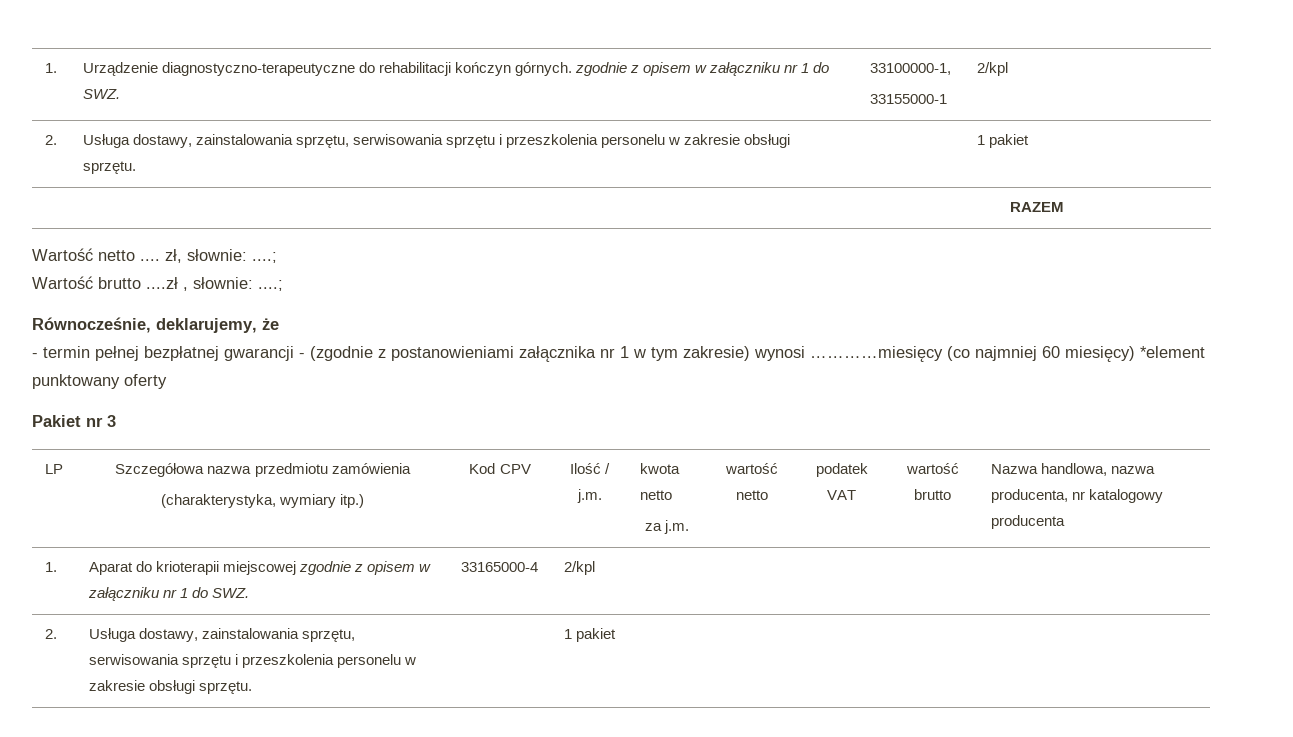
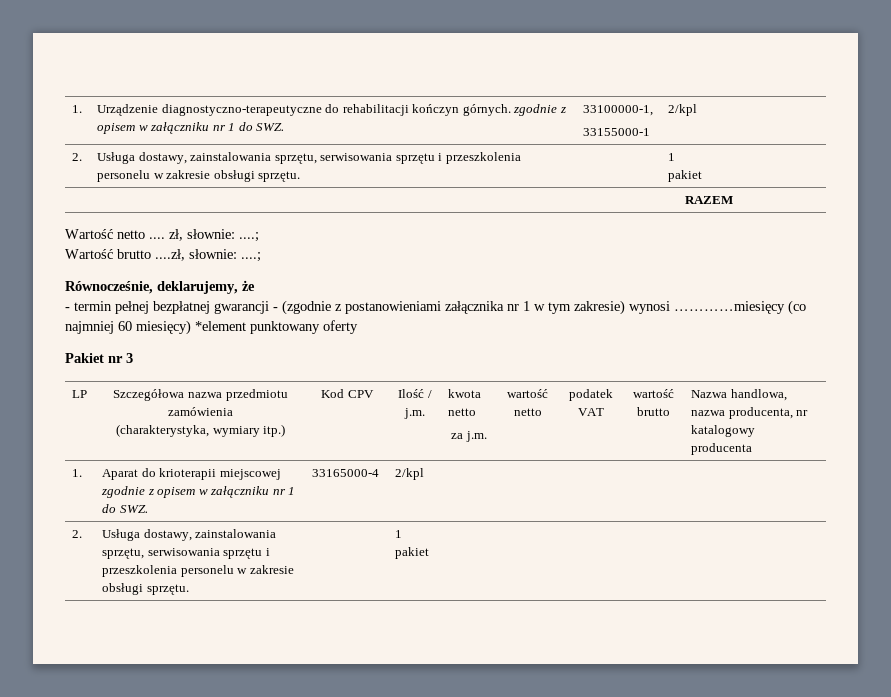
[146,277,188,291] ....zł , -> [155,249,185,261] ....zł,

